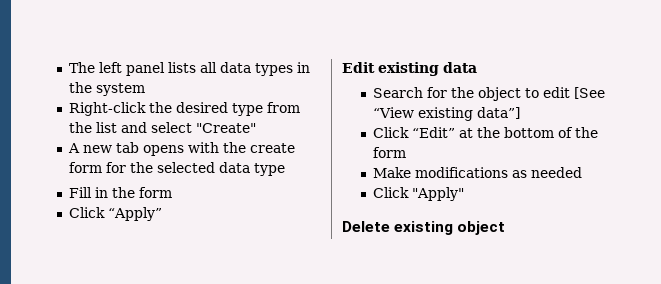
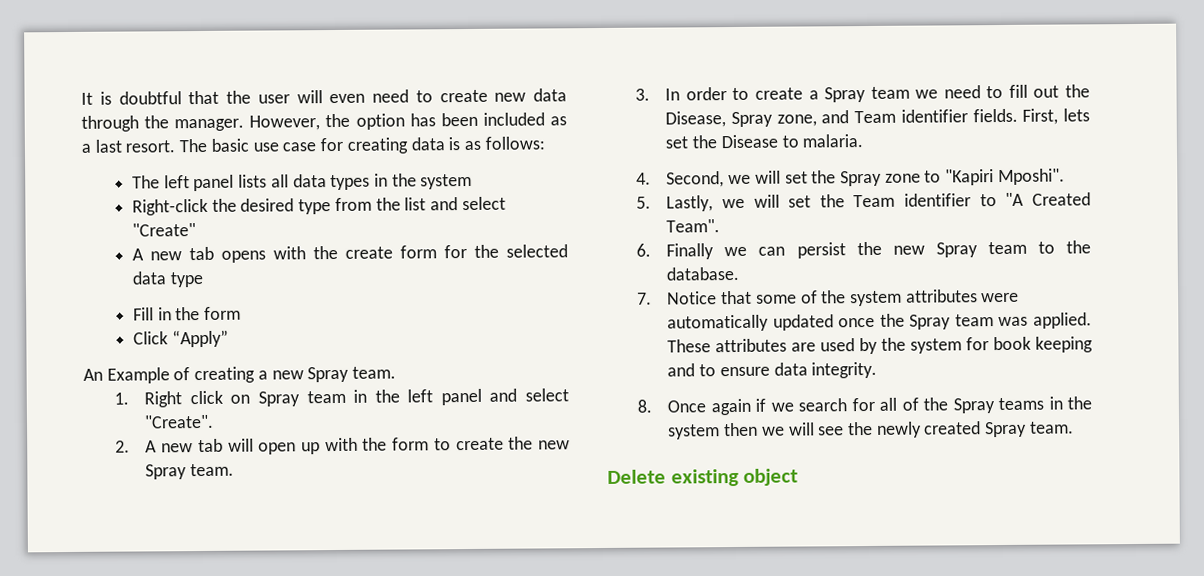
(68, 67) none -> [81,88,567,105] [81,112,567,132] [81,136,545,154] It is doubtful that the user will even need to create new data through the manager. However, the option has been included as a last resort. The basic use case for creating data is as follows: //
[342,62,477,76] [372,87,605,101] [372,107,520,121] [372,127,598,138] [372,147,406,158] [372,167,582,178] [372,187,464,201] Edit existing data // Search for the object to edit [See “View existing data”] // Click “Edit” at the bottom of the form // Make modifications as needed // Click "Apply" -> [83,366,397,384] [113,388,569,408] [144,414,215,429] [114,436,571,455] [145,463,235,480] [634,84,1090,103] [665,108,1090,128] [665,134,864,149] [635,168,1065,188] [635,192,1091,212] [666,219,721,233] [635,240,1091,260] [666,266,740,281] [636,289,1020,307] [667,312,1092,332] [667,336,1093,355] [667,361,878,379] [636,396,1092,416] [668,421,1074,440] An Example of creating a new Spray team. // 1. Right click on Spray team in the left panel and select "Create". // 2. A new tab will open up with the form to create the new Spray team. // 3. In order to create a Spray team we need to fill out the Disease, Spray zone, and Team identifier fields. First, lets set the Disease to malaria. // 4. Second, we will set the Spray zone to "Kapiri Mposhi". // 5. Lastly, we will set the Team identifier to "A Created Team". // 6. Finally we can persist the new Spray team to the database. // 7. Notice that some of the system attributes were automatically updated once the Spray team was applied. These attributes are used by the system for book keeping and to ensure data integrity. // 8. Once again if we search for all of the Spray teams in the system then we will see the newly created Spray team.

